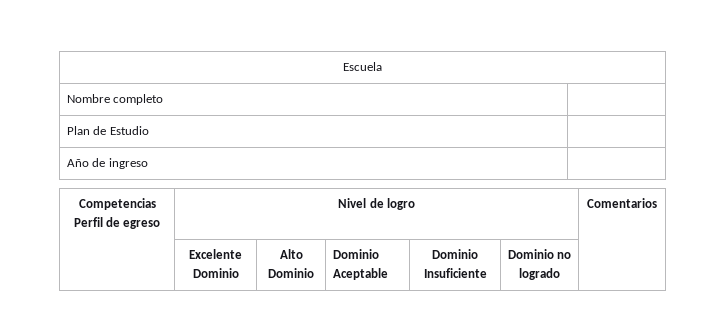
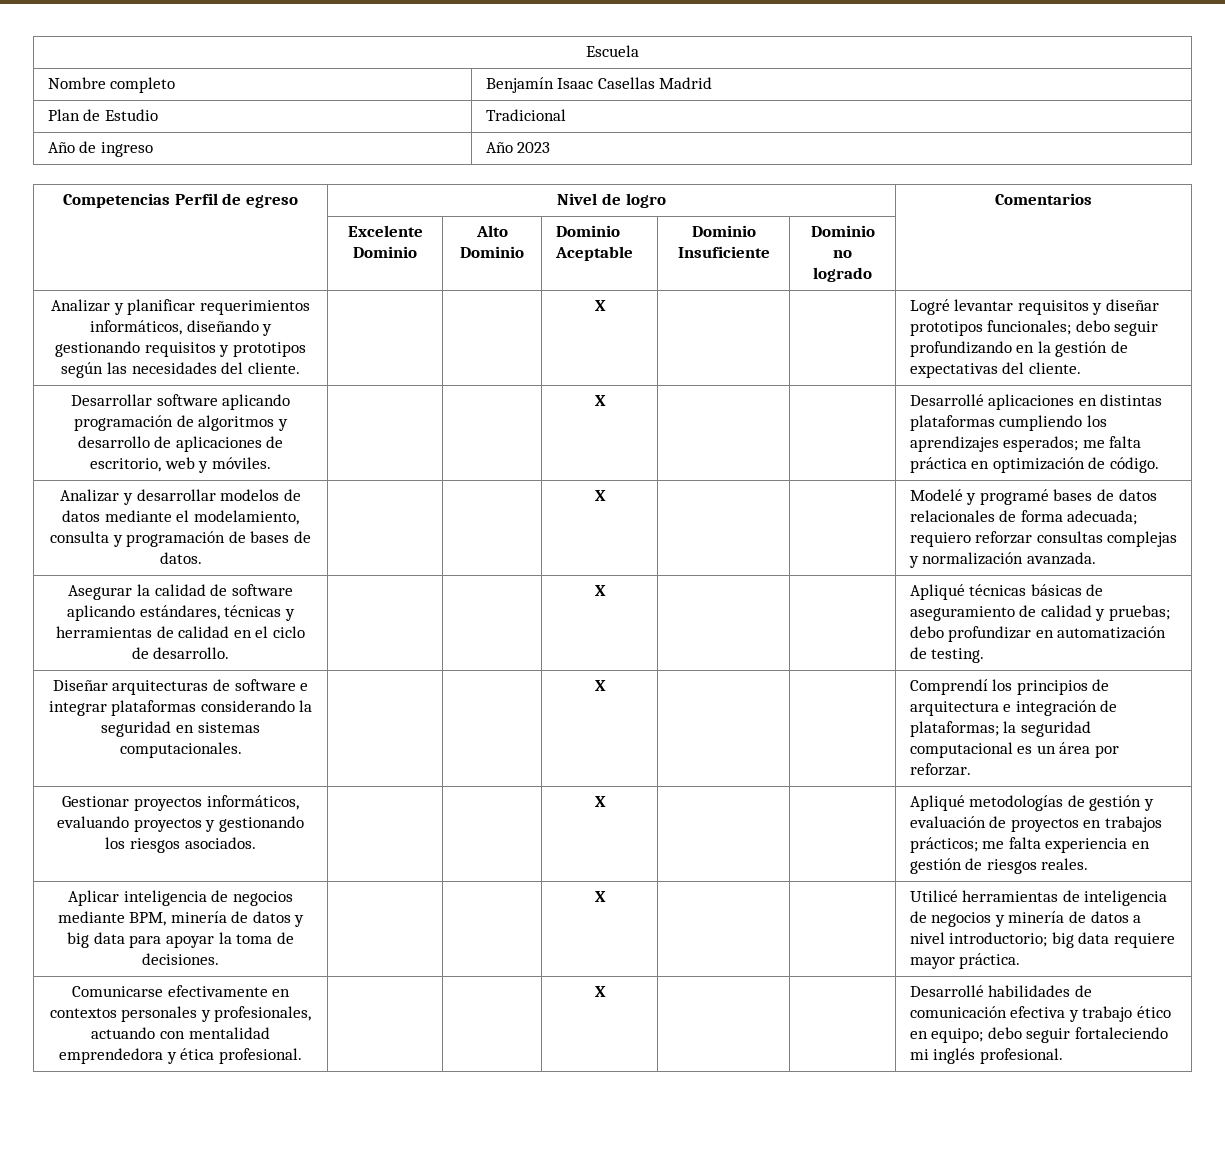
(164, 99) none -> [485,77,713,93] Benjamín Isaac Casellas Madrid
(149, 130) none -> [485,109,566,121] Tradicional
(148, 163) none -> [485,142,551,153] Año 2023
(560, 274) none -> [51,299,310,315] [89,320,273,336] [55,341,306,357] [61,362,300,378] [594,300,606,311] [909,299,1159,315] [909,320,1159,336] [909,341,1128,357] [909,362,1081,378] [70,394,291,410] [74,415,288,431] [77,436,284,452] [90,457,271,473] [594,395,606,406] [909,394,1163,410] [909,415,1107,431] [909,436,1142,452] [909,457,1159,473] [60,489,301,505] [62,510,299,525] [50,531,311,547] [159,552,202,564] [594,490,606,501] [909,489,1157,505] [909,510,1138,525] [909,531,1178,547] [908,552,1096,568] [68,584,293,600] [67,605,295,621] [56,626,305,638] [131,647,230,659] [594,585,606,596] [909,584,1104,600] [909,605,1170,621] [909,626,1167,642] [909,647,985,663] [52,679,309,695] [48,700,313,716] [101,721,260,737] [119,742,242,758] [594,680,606,691] [909,679,1110,695] [909,700,1118,716] [909,721,1091,737] [909,742,1119,758] [909,763,971,776] [62,795,299,811] [57,816,304,832] [105,837,256,853] [594,796,606,807] [909,795,1154,811] [909,816,1162,832] [909,837,1150,853] [909,858,1089,874] [68,890,293,906] [57,911,305,927] [67,932,294,948] [142,953,219,965] [594,891,606,902] [909,890,1168,906] [909,911,1142,927] [909,932,1175,948] [909,953,1021,969] [71,985,291,997] [49,1006,312,1022] [91,1027,270,1039] [59,1048,302,1064] [594,986,606,997] [909,985,1092,997] [909,1006,1171,1022] [909,1027,1168,1043] [909,1048,1063,1064] // Analizar y planificar requerimientos informáticos, diseñando y gestionando requisitos y prototipos según las necesidades del cliente. | | | X | | | Logré levantar requisitos y diseñar prototipos funcionales; debo seguir profundizando en la gestión de expectativas del cliente. // Desarrollar software aplicando programación de algoritmos y desarrollo de aplicaciones de escritorio, web y móviles. | | | X | | | Desarrollé aplicaciones en distintas plataformas cumpliendo los aprendizajes esperados; me falta práctica en optimización de código. // Analizar y desarrollar modelos de datos mediante el modelamiento, consulta y programación de bases de datos. | | | X | | | Modelé y programé bases de datos relacionales de forma adecuada; requiero reforzar consultas complejas y normalización avanzada. // Asegurar la calidad de software aplicando estándares, técnicas y herramientas de calidad en el ciclo de desarrollo. | | | X | | | Apliqué técnicas básicas de aseguramiento de calidad y pruebas; debo profundizar en automatización de testing. // Diseñar arquitecturas de software e integrar plataformas considerando la seguridad en sistemas computacionales. | | | X | | | Comprendí los principios de arquitectura e integración de plataformas; la seguridad computacional es un área por reforzar. // Gestionar proyectos informáticos, evaluando proyectos y gestionando los riesgos asociados. | | | X | | | Apliqué metodologías de gestión y evaluación de proyectos en trabajos prácticos; me falta experiencia en gestión de riesgos reales. // Aplicar inteligencia de negocios mediante BPM, minería de datos y big data para apoyar la toma de decisiones. | | | X | | | Utilicé herramientas de inteligencia de negocios y minería de datos a nivel introductorio; big data requiere mayor práctica. // Comunicarse efectivamente en contextos personales y profesionales, actuando con mentalidad emprendedora y ética profesional. | | | X | | | Desarrollé habilidades de comunicación efectiva y trabajo ético en equipo; debo seguir fortaleciendo mi inglés profesional.

